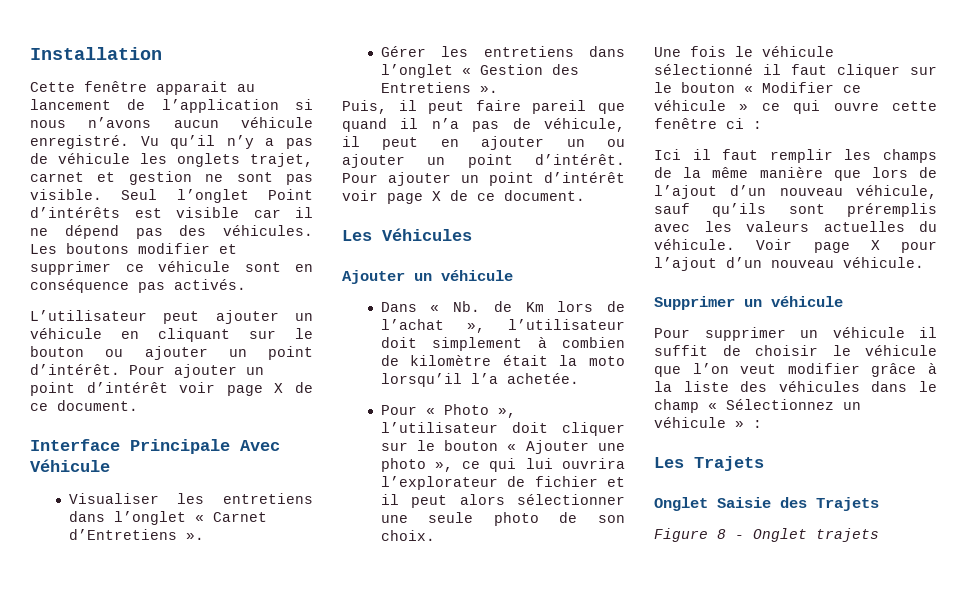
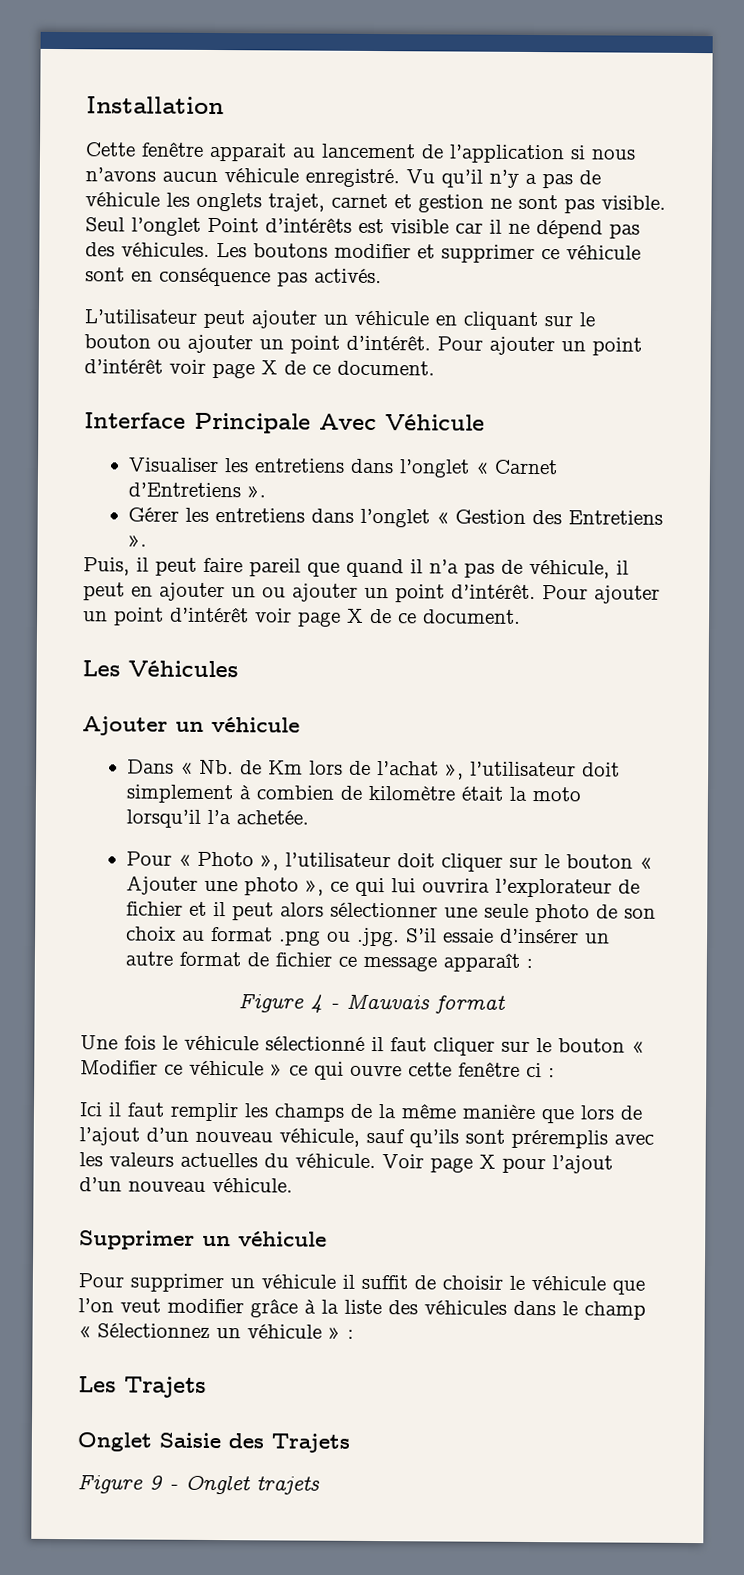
[380,530,435,541] choix. -> [126,926,611,947] [125,951,534,972] [237,993,506,1014] choix au format .png ou .jpg. S’il essaie d’insérer un autre format de fichier ce message apparaît : // Figure 4 - Mauvais format
[717,529,726,539] 8 -> [149,1475,163,1490] 9

